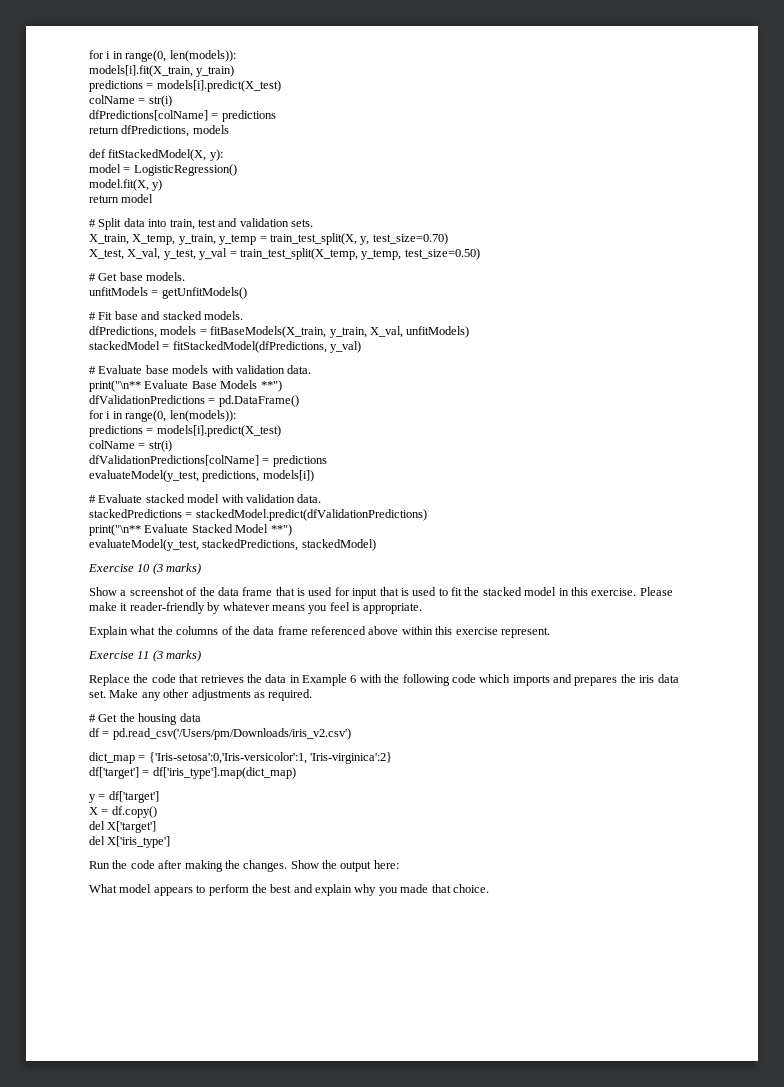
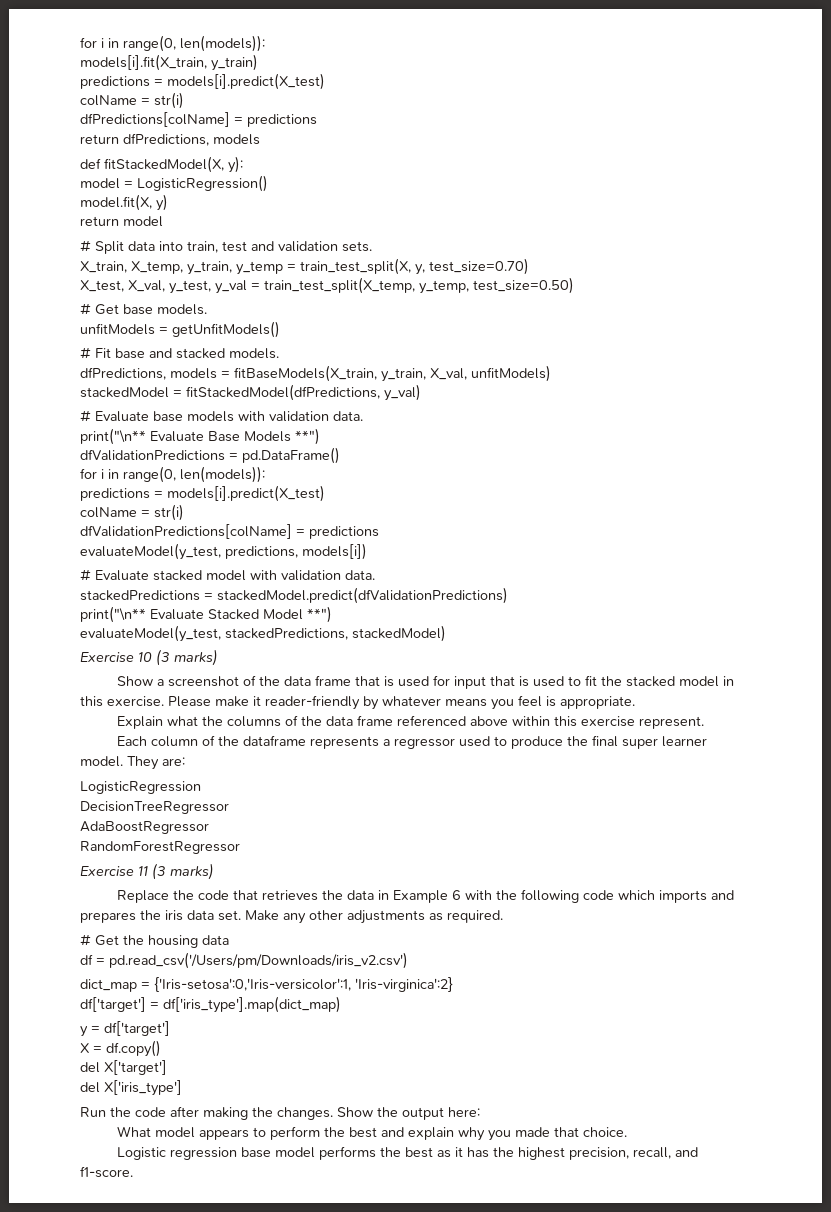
(550, 632) none -> [116,735,707,749] [80,756,185,770] [80,781,201,794] [80,801,229,814] [80,821,209,834] [80,841,240,854] // Each column of the dataframe represents a regressor used to produce the final super learner model. They are: // LogisticRegression // DecisionTreeRegressor // AdaBoostRegressor // RandomForestRegressor
(489, 888) none -> [116,1146,698,1160] [80,1166,133,1178] // Logistic regression base model performs the best as it has the highest precision, recall, and f1-score.

